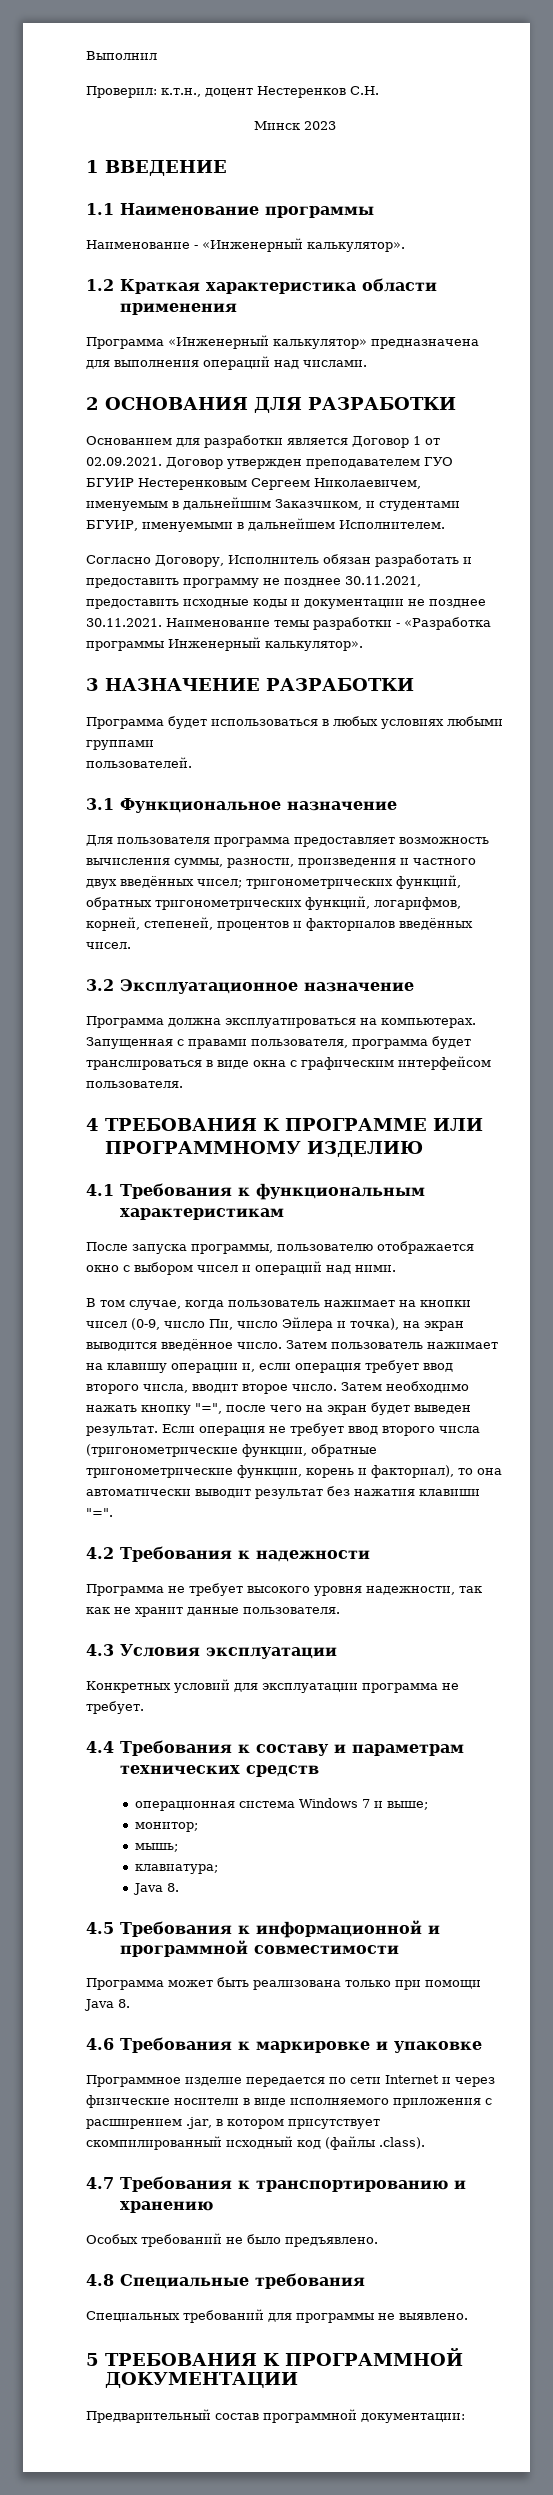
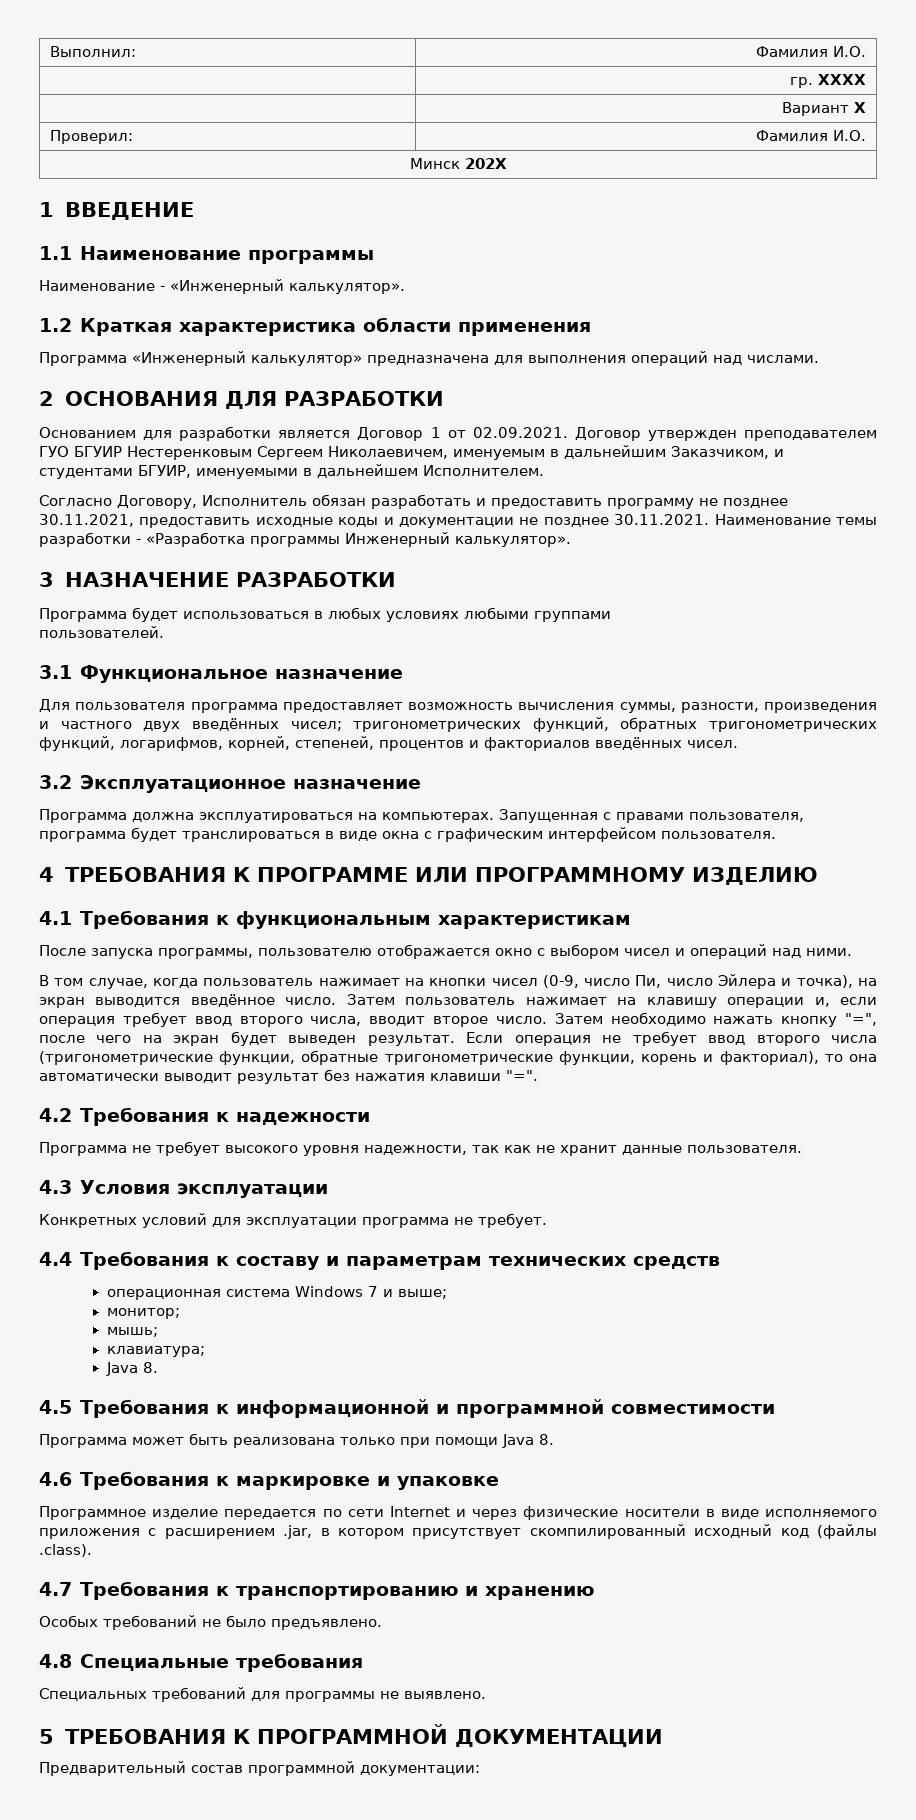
[86,51,157,60] [86,86,379,98] [254,121,336,130] Выполнил // Проверил: к.т.н., доцент Нестеренков C.Н. // Минск 2023 -> [49,46,136,57] [756,46,867,57] [790,74,867,88] [782,102,867,116] [49,130,133,144] [756,130,867,141] [409,158,507,169] Выполнил: | Фамилия И.О. // | гр. XXXX // | Вариант X // Проверил: | Фамилия И.О. // Минск 202X

